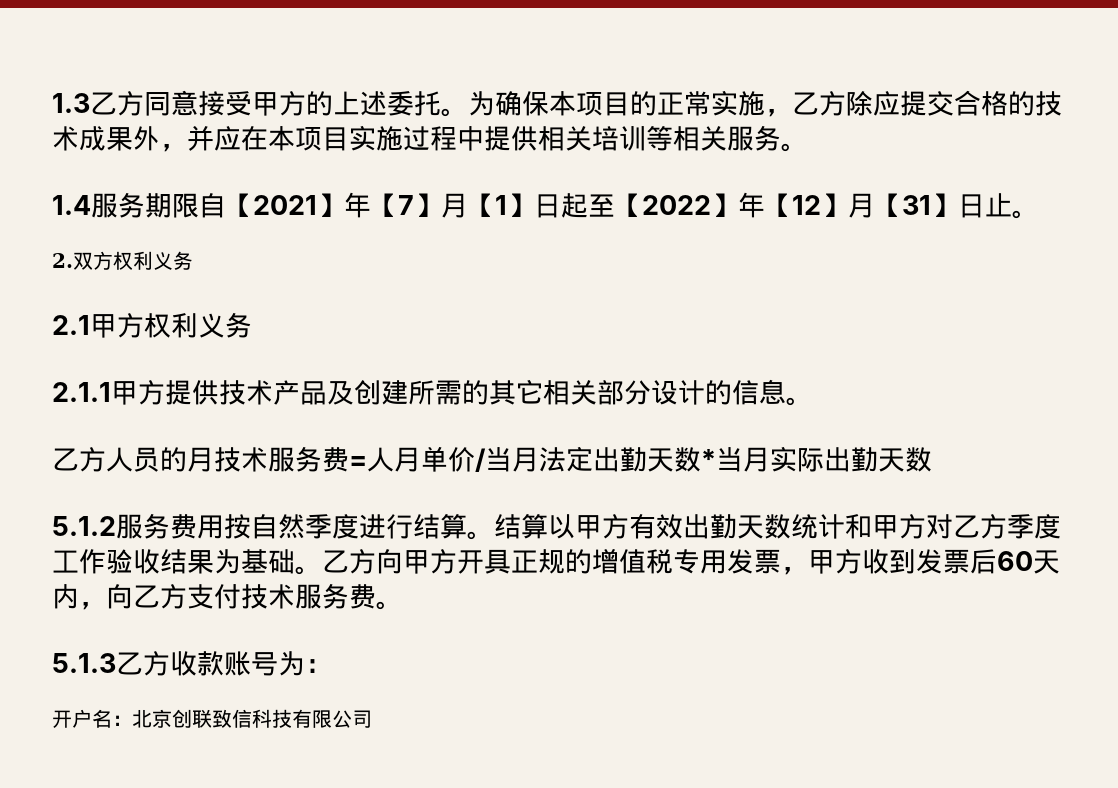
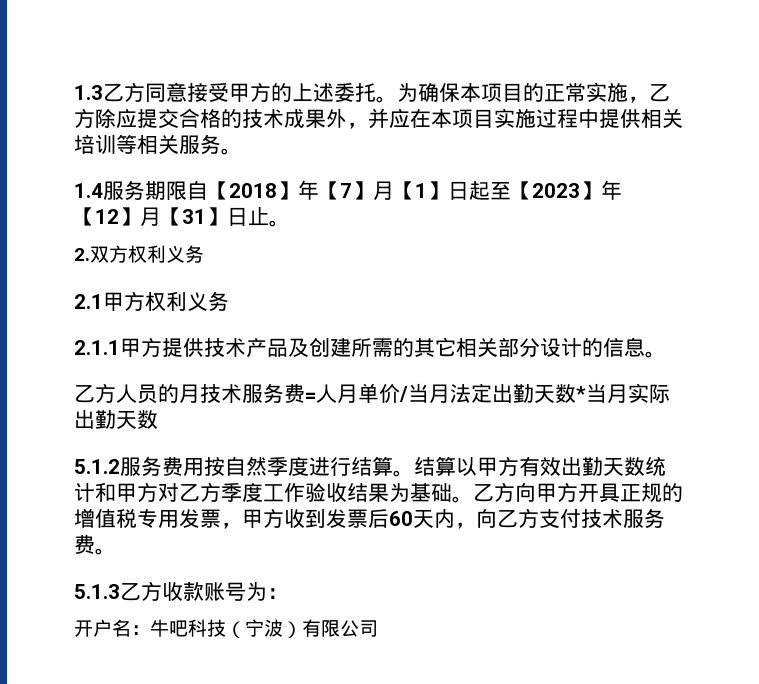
[253,195,317,215] 2021 -> [229,183,277,198] 2018
[642,195,711,215] 2022 -> [532,183,580,198] 2023
[132,709,292,728] 北京创联致信科技 -> [150,619,302,638] 牛吧科技（宁波）

